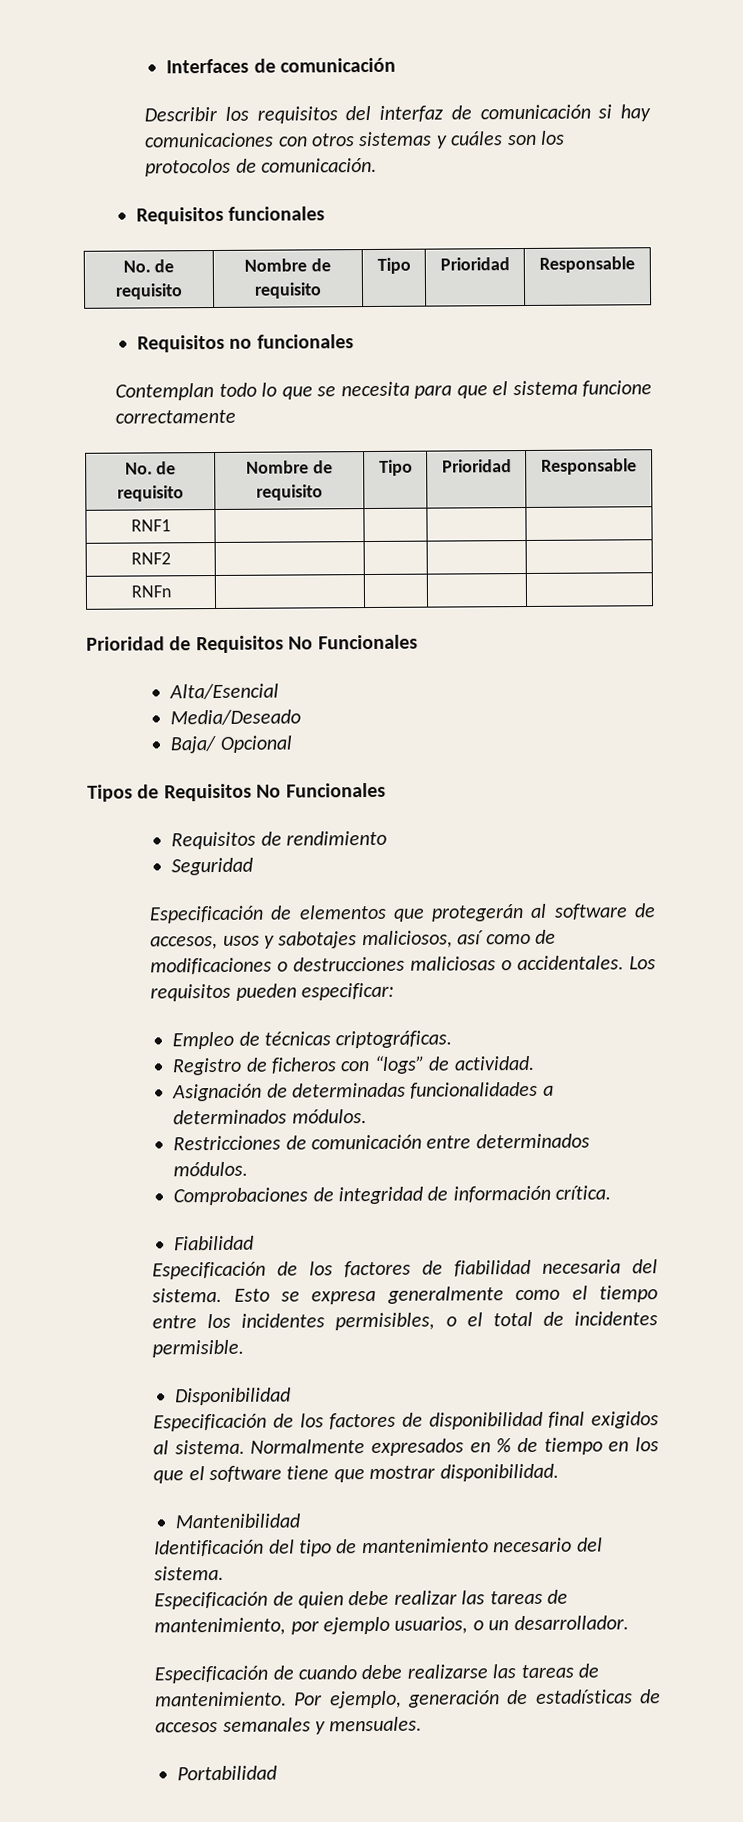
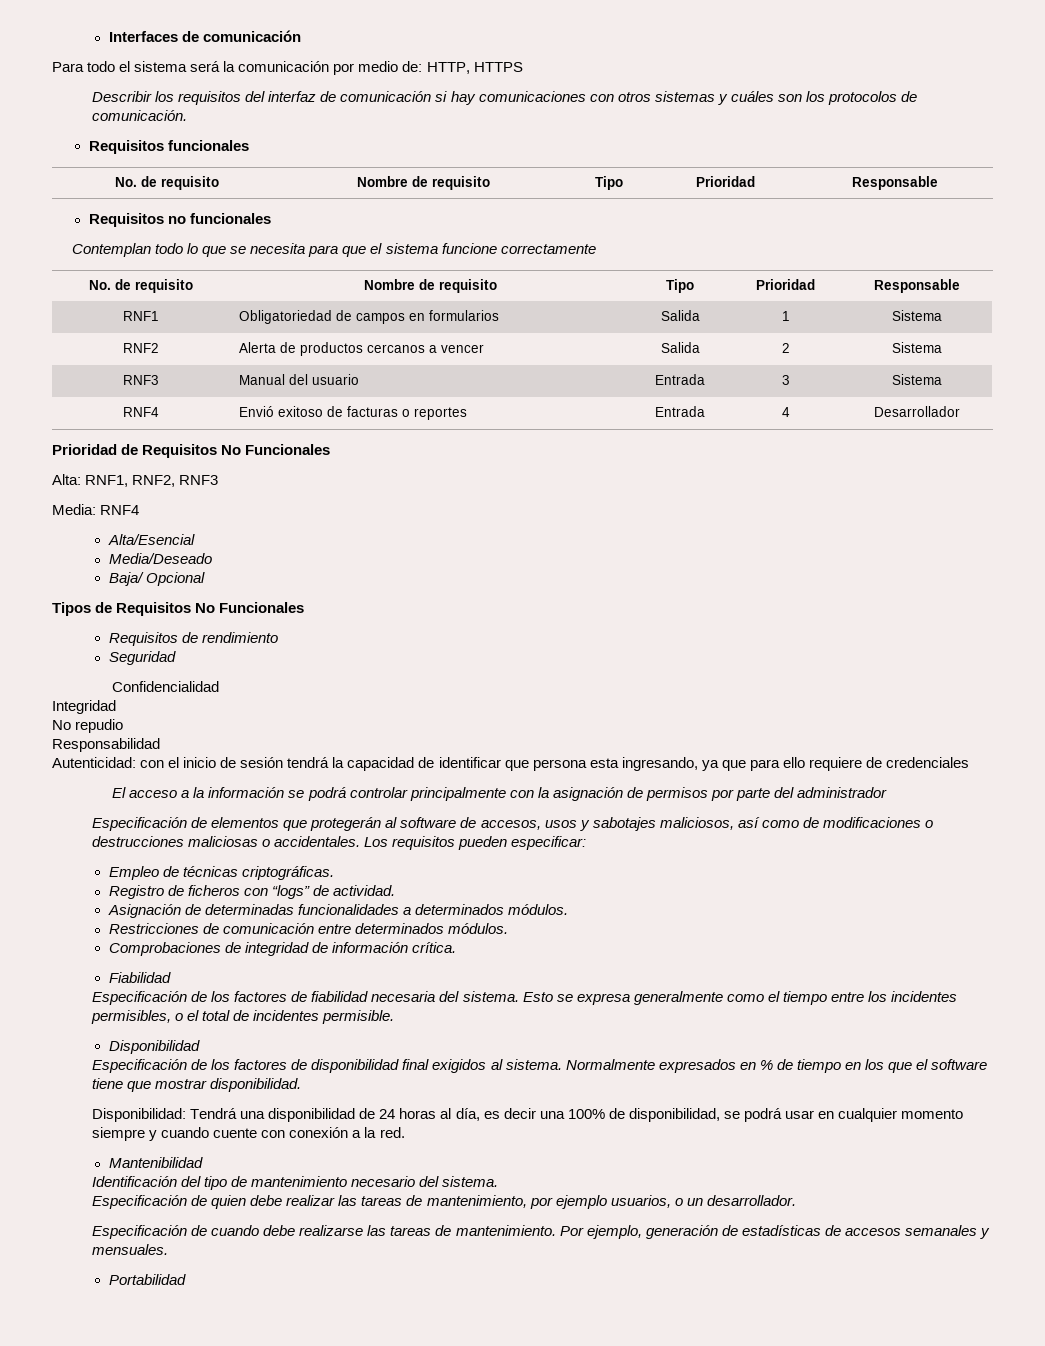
(396, 65) none -> [52,61,523,75] // Para todo el sistema será la comunicación por medio de: HTTP, HTTPS
[130,552,171,565] [130,585,171,598] | | | // RNF2 | | | | // RNFn | | | | -> [238,310,499,324] [660,310,700,321] [781,311,790,321] [892,310,942,321] [123,343,159,353] [238,342,484,356] [660,342,700,353] [781,343,790,353] [892,342,942,353] [123,375,159,385] [238,374,359,385] [655,374,705,385] [781,375,790,385] [892,374,942,385] [123,407,159,417] [238,406,467,420] [655,406,705,417] [781,407,790,417] [874,406,960,417] Obligatoriedad de campos en formularios | Salida | 1 | Sistema // RNF2 | Alerta de productos cercanos a vencer | Salida | 2 | Sistema // RNF3 | Manual del usuario | Entrada | 3 | Sistema // RNF4 | Envió exitoso de facturas o reportes | Entrada | 4 | Desarrollador
(418, 642) none -> [52,474,219,487] [52,504,140,515] // Alta: RNF1, RNF2, RNF3 // Media: RNF4
(254, 866) none -> [112,681,220,692] [52,700,116,714] [52,719,124,733] [52,738,160,752] [52,757,970,771] [112,787,888,801] // Confidencialidad // Integridad // No repudio // Responsabilidad // Autenticidad: con el inicio de sesión tendrá la capacidad de identificar que persona esta ingresando, ya que para ello requiere de credenciales // El acceso a la información se podrá controlar principalmente con la asignación de permisos por parte del administrador
(559, 1472) none -> [92,1108,964,1122] [92,1127,405,1141] // Disponibilidad: Tendrá una disponibilidad de 24 horas al día, es decir una 100% de disponibilidad, se podrá usar en cualquier momento siempre y cuando cuente con conexión a la red.

